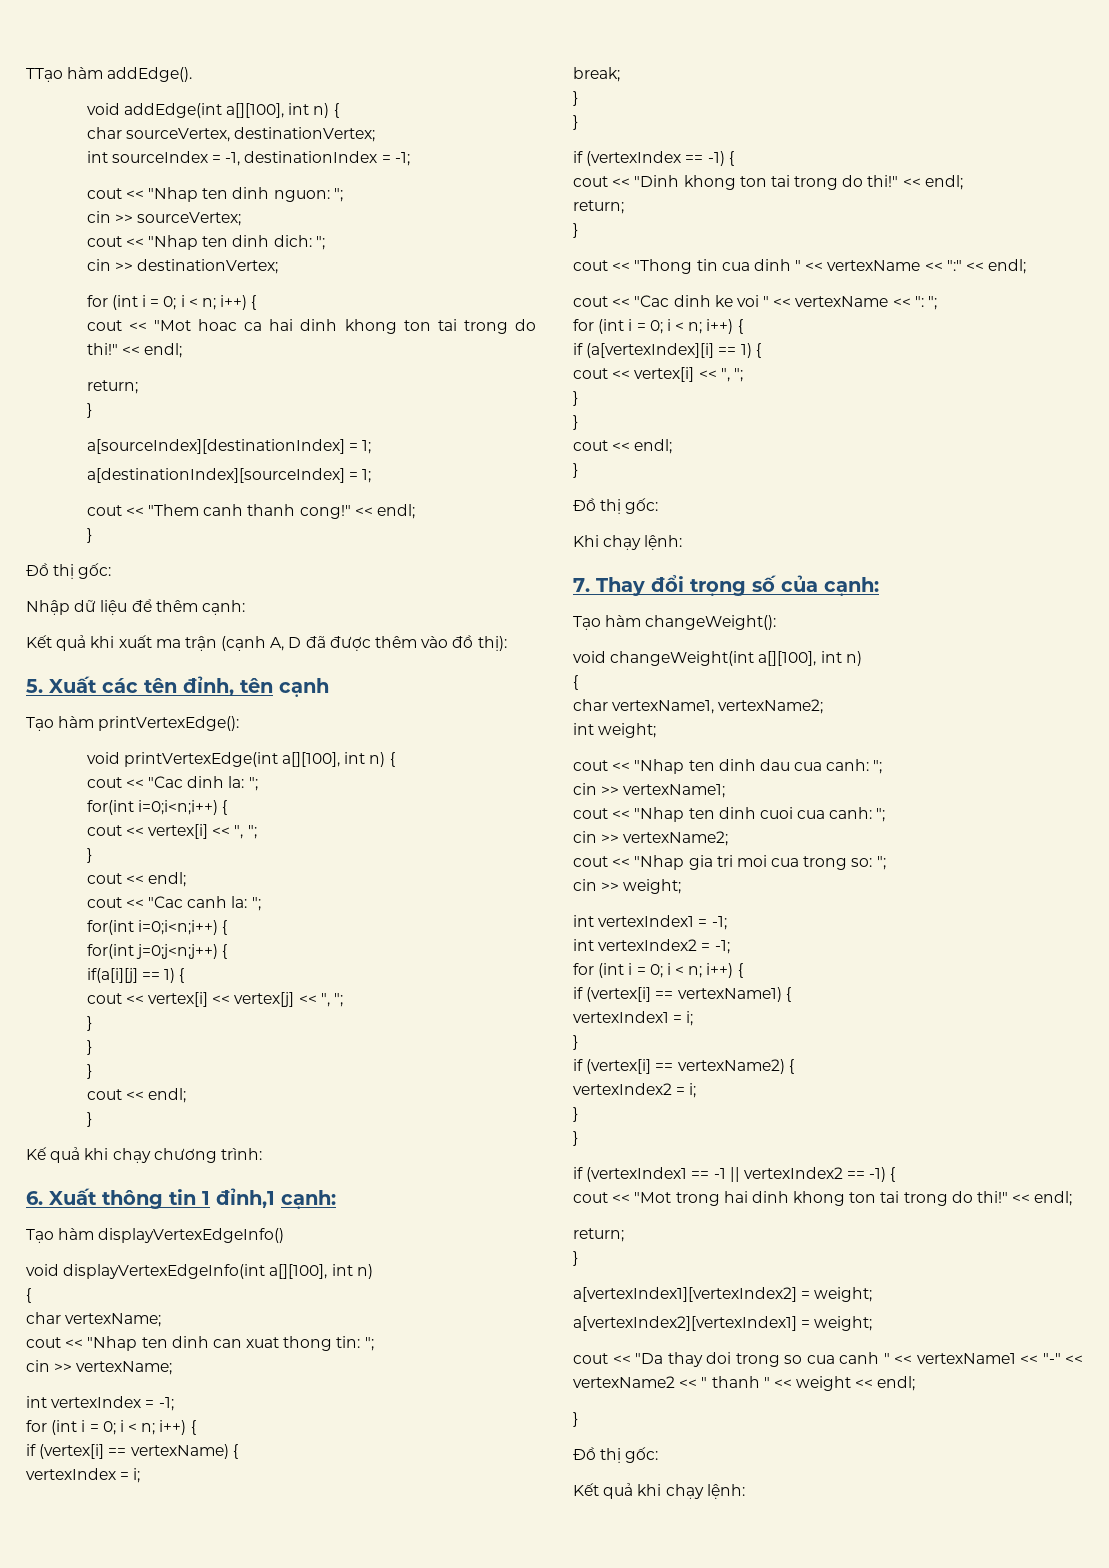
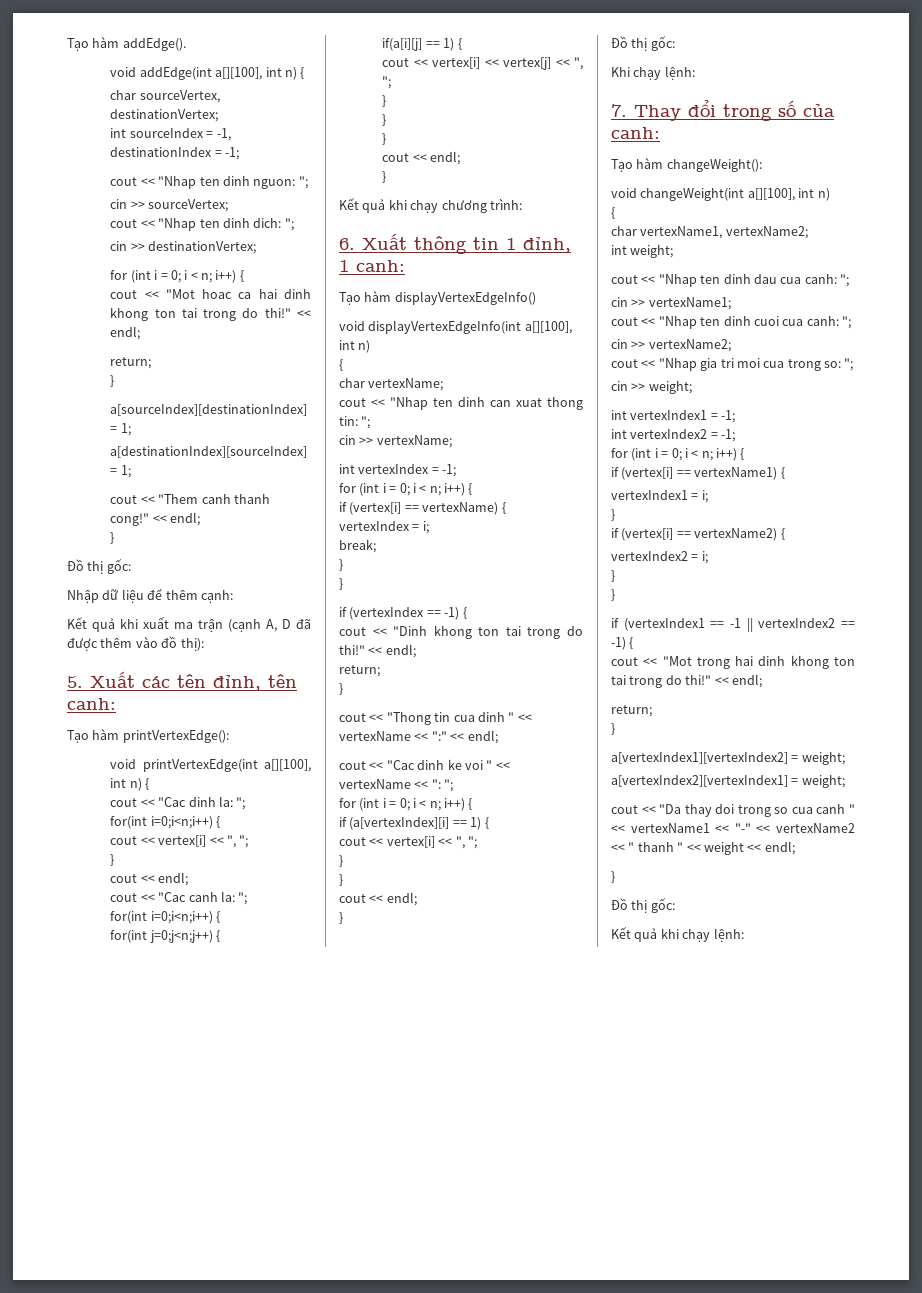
[26,68,63,82] TTạo -> [67,38,89,51] Tạo
[279,678,329,697] cạnh -> [67,698,116,713] cạnh:
[26,1147,47,1160] Kế -> [339,198,359,210] Kết
[216,1188,275,1208] đỉnh,1 -> [523,237,571,253] [339,260,349,272] đỉnh, 1

